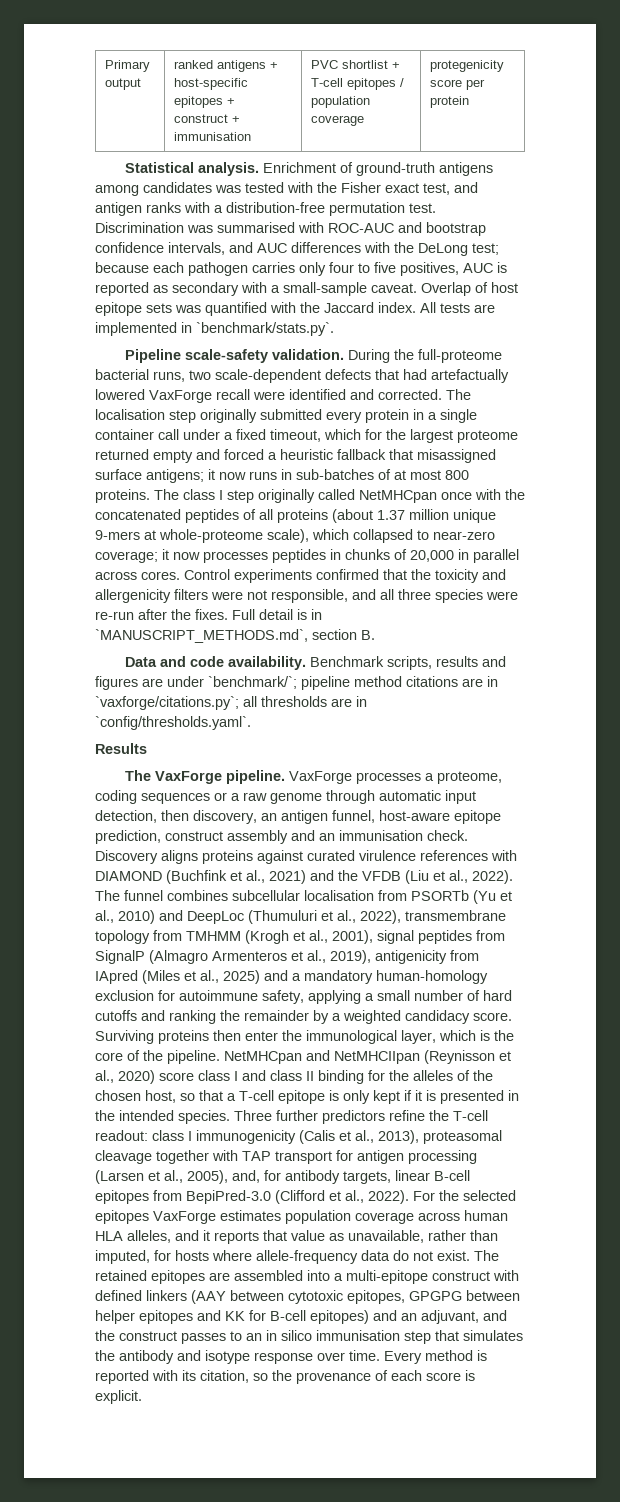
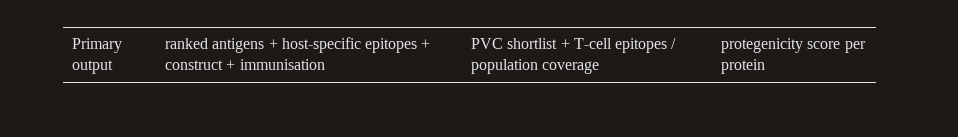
[125,162,494,176] [95,182,478,196] [95,202,436,216] [95,222,486,236] [95,242,499,256] [95,262,507,276] [95,282,518,296] [95,302,495,316] [95,322,334,336] [125,349,503,363] [95,369,509,383] [95,389,471,403] [95,409,477,423] [95,429,518,443] [95,449,496,463] [95,469,469,483] [95,489,525,503] [95,509,496,523] [95,529,495,543] [95,549,519,563] [95,569,506,583] [95,589,518,603] [95,609,322,620] [95,629,375,643] [125,656,507,670] [95,676,498,690] [95,696,367,710] [95,716,251,730] [95,743,147,754] [125,770,503,784] [95,790,476,804] [95,810,501,824] [95,830,468,844] [95,850,517,864] [95,870,513,884] [95,890,512,904] [95,910,506,924] [95,930,505,944] [95,950,479,964] [95,970,488,984] [95,990,512,1004] [95,1010,512,1024] [95,1030,514,1044] [95,1050,511,1064] [95,1070,493,1084] [95,1090,519,1104] [95,1110,488,1124] [95,1130,502,1144] [95,1150,477,1164] [95,1170,470,1184] [95,1190,516,1204] [95,1210,508,1224] [95,1230,498,1244] [95,1250,499,1264] [95,1270,519,1284] [95,1290,520,1304] [95,1310,507,1324] [95,1330,523,1344] [95,1350,487,1364] [95,1370,475,1384] [95,1390,142,1404] // Statistical analysis. Enrichment of ground-truth antigens among candidates was tested with the Fisher exact test, and antigen ranks with a distribution-free permutation test. Discrimination was summarised with ROC-AUC and bootstrap confidence intervals, and AUC differences with the DeLong test; because each pathogen carries only four to five positives, AUC is reported as secondary with a small-sample caveat. Overlap of host epitope sets was quantified with the Jaccard index. All tests are implemented in `benchmark/stats.py`. // Pipeline scale-safety validation. During the full-proteome bacterial runs, two scale-dependent defects that had artefactually lowered VaxForge recall were identified and corrected. The localisation step originally submitted every protein in a single container call under a fixed timeout, which for the largest proteome returned empty and forced a heuristic fallback that misassigned surface antigens; it now runs in sub-batches of at most 800 proteins. The class I step originally called NetMHCpan once with the concatenated peptides of all proteins (about 1.37 million unique 9-mers at whole-proteome scale), which collapsed to near-zero coverage; it now processes peptides in chunks of 20,000 in parallel across cores. Control experiments confirmed that the toxicity and allergenicity filters were not responsible, and all three species were re-run after the fixes. Full detail is in `MANUSCRIPT_METHODS.md`, section B. // Data and code availability. Benchmark scripts, results and figures are under `benchmark/`; pipeline method citations are in `vaxforge/citations.py`; all thresholds are in `config/thresholds.yaml`. // Results // The VaxForge pipeline. VaxForge processes a proteome, coding sequences or a raw genome through automatic input detection, then discovery, an antigen funnel, host-aware epitope prediction, construct assembly and an immunisation check. Discovery aligns proteins against curated virulence references with DIAMOND (Buchfink et al., 2021) and the VFDB (Liu et al., 2022). The funnel combines subcellular localisation from PSORTb (Yu et al., 2010) and DeepLoc (Thumuluri et al., 2022), transmembrane topology from TMHMM (Krogh et al., 2001), signal peptides from SignalP (Almagro Armenteros et al., 2019), antigenicity from IApred (Miles et al., 2025) and a mandatory human-homology exclusion for autoimmune safety, applying a small number of hard cutoffs and ranking the remainder by a weighted candidacy score. Surviving proteins then enter the immunological layer, which is the core of the pipeline. NetMHCpan and NetMHCIIpan (Reynisson et al., 2020) score class I and class II binding for the alleles of the chosen host, so that a T-cell epitope is only kept if it is presented in the intended species. Three further predictors refine the T-cell readout: class I immunogenicity (Calis et al., 2013), proteasomal cleavage together with TAP transport for antigen processing (Larsen et al., 2005), and, for antibody targets, linear B-cell epitopes from BepiPred-3.0 (Clifford et al., 2022). For the selected epitopes VaxForge estimates population coverage across human HLA alleles, and it reports that value as unavailable, rather than imputed, for hosts where allele-frequency data do not exist. The retained epitopes are assembled into a multi-epitope construct with defined linkers (AAY between cytotoxic epitopes, GPGPG between helper epitopes and KK for B-cell epitopes) and an adjuvant, and the construct passes to an in silico immunisation step that simulates the antibody and isotype response over time. Every method is reported with its citation, so the provenance of each score is explicit. -> (765, 66) none

